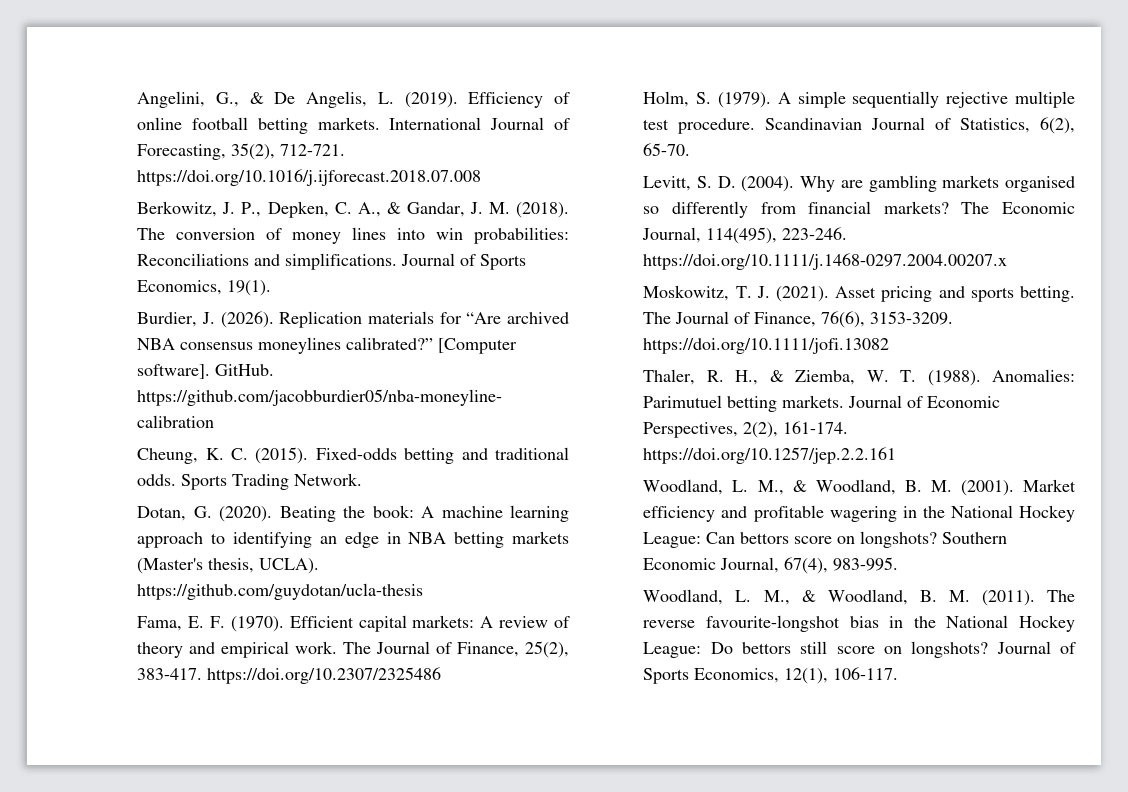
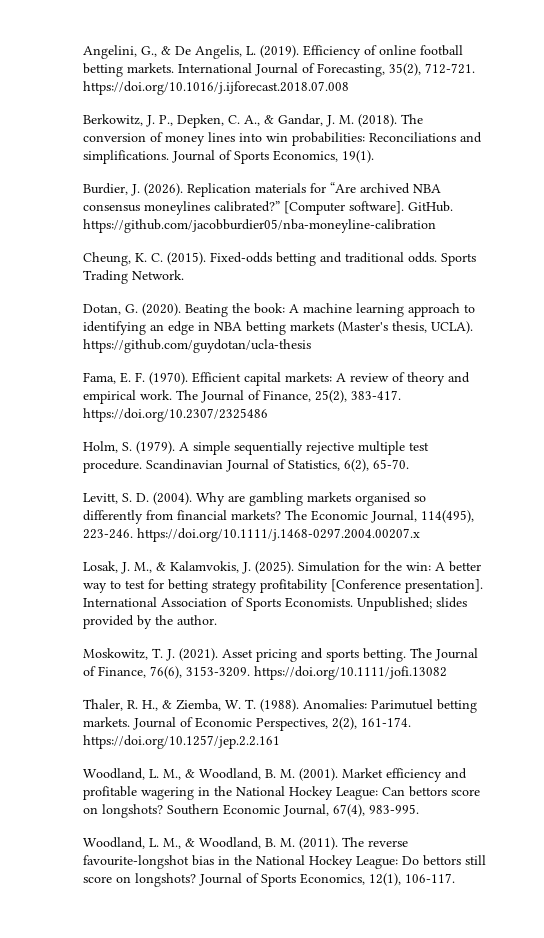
(1008, 261) none -> [82,561,481,574] [82,579,483,593] [82,597,467,611] [82,615,217,629] // Losak, J. M., & Kalamvokis, J. (2025). Simulation for the win: A better way to test for betting strategy profitability [Conference presentation]. International Association of Sports Economists. Unpublished; slides provided by the author.

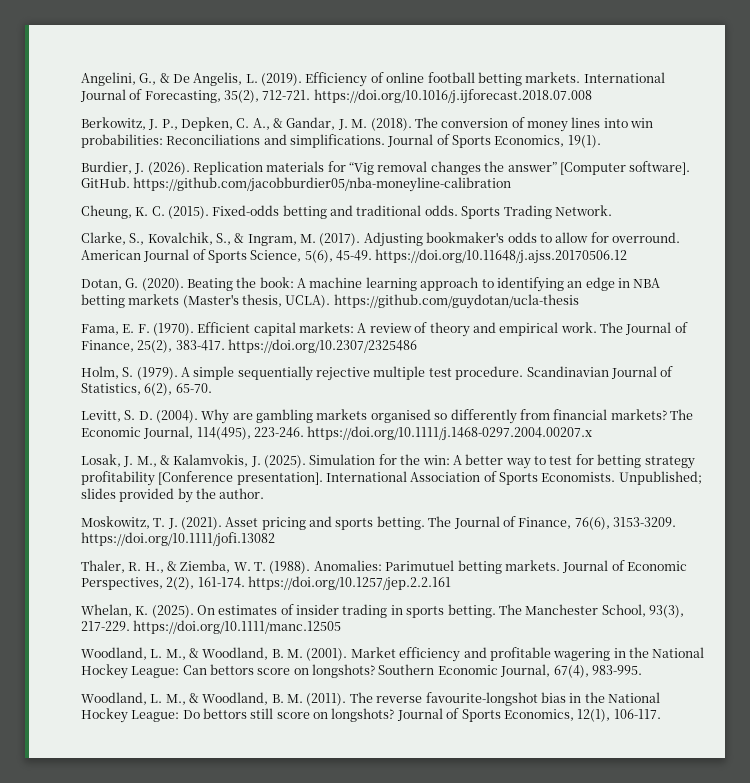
[329,182,441,194] [82,201,280,215] “Are archived NBA consensus moneylines calibrated?” -> [349,161,557,175] “Vig removal changes the answer”
(184, 275) none -> [80,232,681,247] [80,249,628,264] // Clarke, S., Kovalchik, S., & Ingram, M. (2017). Adjusting bookmaker's odds to allow for overround. American Journal of Sports Science, 5(6), 45-49. https://doi.org/10.11648/j.ajss.20170506.12
(280, 742) none -> [80,604,685,618] [80,620,342,634] // Whelan, K. (2025). On estimates of insider trading in sports betting. The Manchester School, 93(3), 217-229. https://doi.org/10.1111/manc.12505

